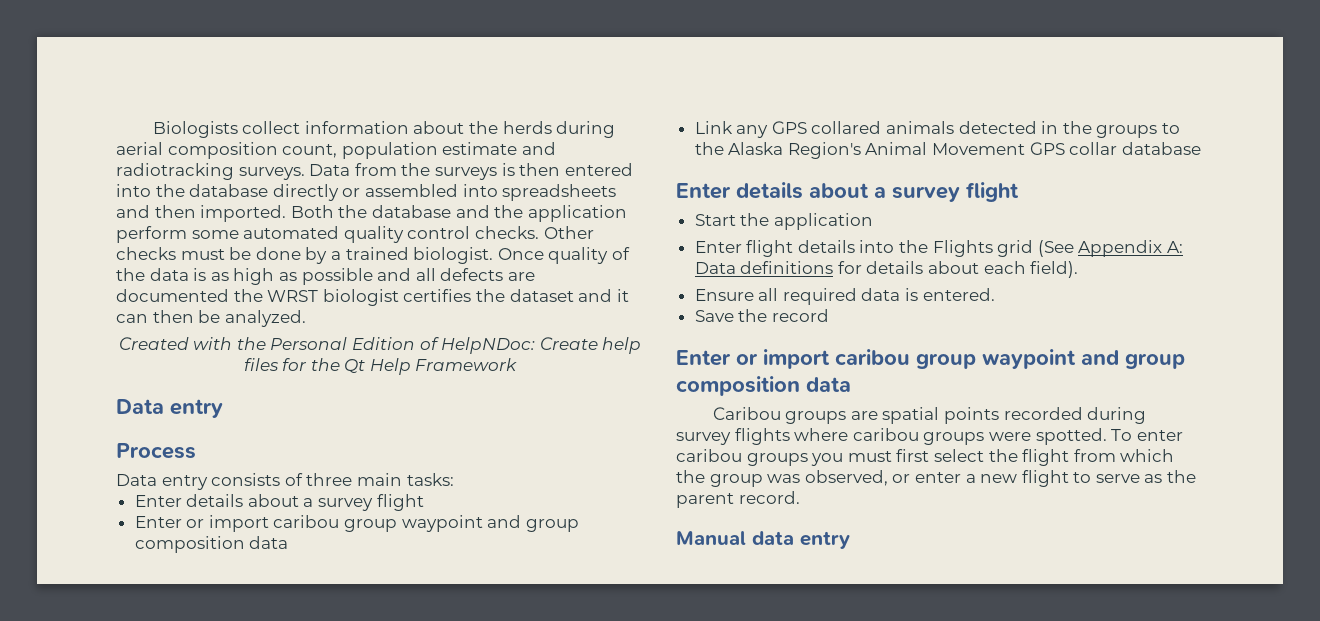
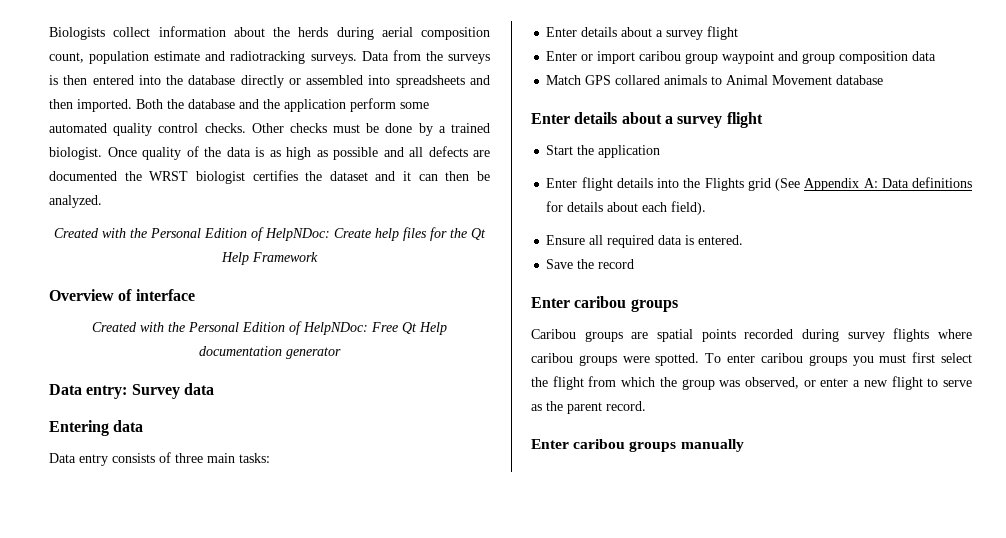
[116,399,223,418] [116,443,196,459] Data entry // Process -> [49,289,195,301] [92,321,447,335] [199,346,341,359] [49,383,214,399] [49,420,144,436] Overview of interface // Created with the Personal Edition of HelpNDoc: Free Qt Help documentation generator // Data entry: Survey data // Entering data
[694,121,769,138] Link any -> [546,75,582,85] Match
[958,121,1181,138] [694,142,1118,159] detected in the groups to the Alaska Region's Animal Movement GPS collar -> [711,75,833,85] to Animal Movement
[736,349,1185,369] [676,376,851,396] or import caribou group waypoint and group composition data -> [574,296,678,312] caribou groups
[676,531,850,549] Manual data entry -> [531,439,744,452] Enter caribou groups manually

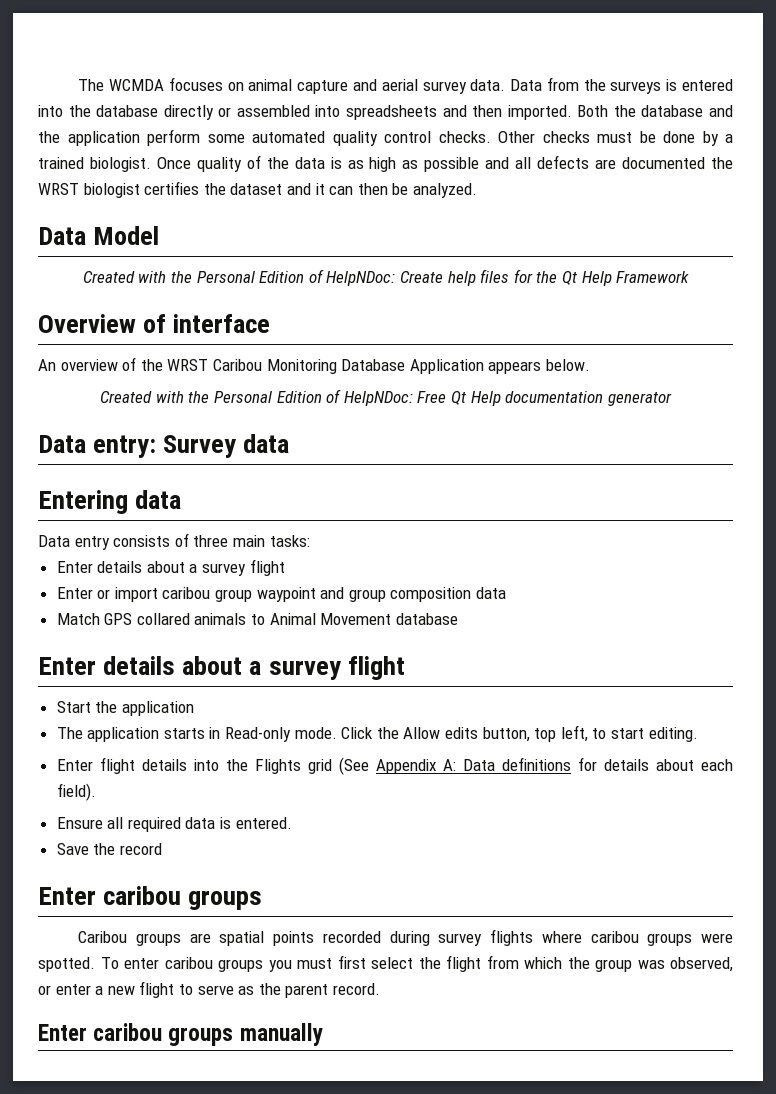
[49,26,490,40] [49,51,357,64] Biologists collect information about the herds during aerial composition count, population estimate and radiotracking surveys. -> [78,77,506,94] The WCMDA focuses on animal capture and aerial survey data.
[63,75,88,85] then -> (678, 85) none
(102, 201) none -> [38,226,160,245] // Data Model
(195, 295) none -> [38,357,590,374] // An overview of the WRST Caribou Monitoring Database Application appears below.
(661, 151) none -> [56,725,698,742] // The application starts in Read-only mode. Click the Allow edits button, top left, to start editing.

